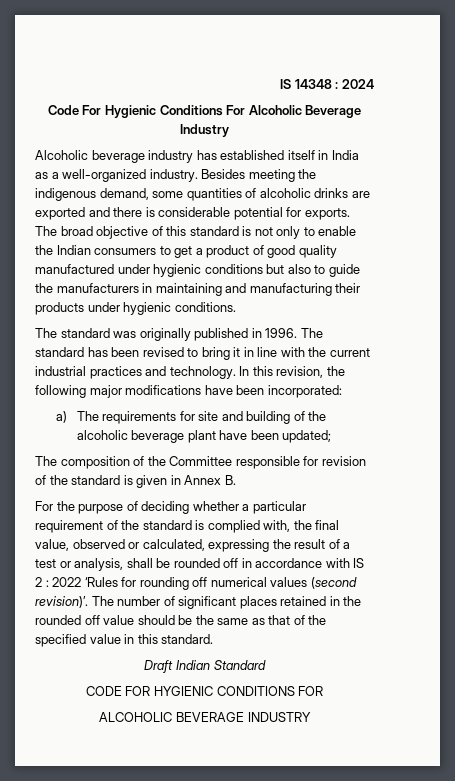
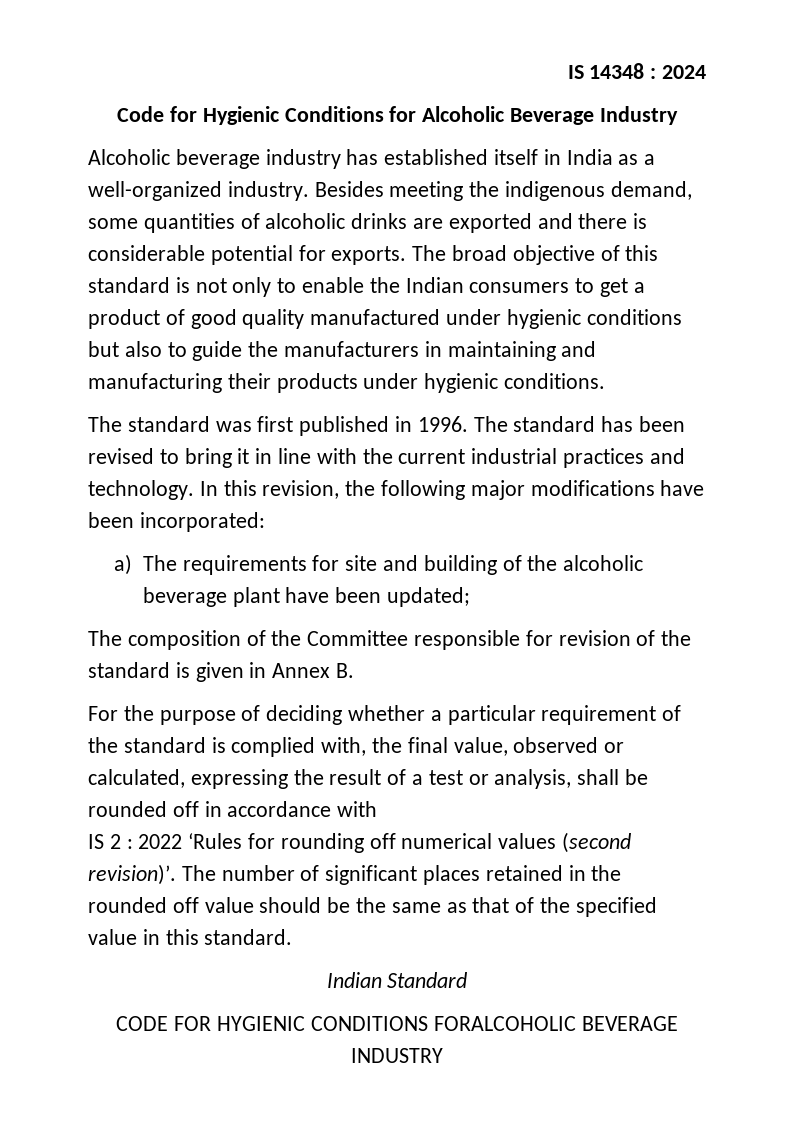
[82,105,102,115] For -> [169,106,197,122] for
[226,105,246,115] For -> [389,106,417,122] for
[139,328,191,341] originally -> [257,416,294,432] first
(350, 563) none -> (378, 809) //
[144,660,174,673] Draft -> (293, 937) none
[298,686,324,696] [99,712,173,722] FOR // ALCOHOLIC -> [433,1016,576,1031] FORALCOHOLIC

